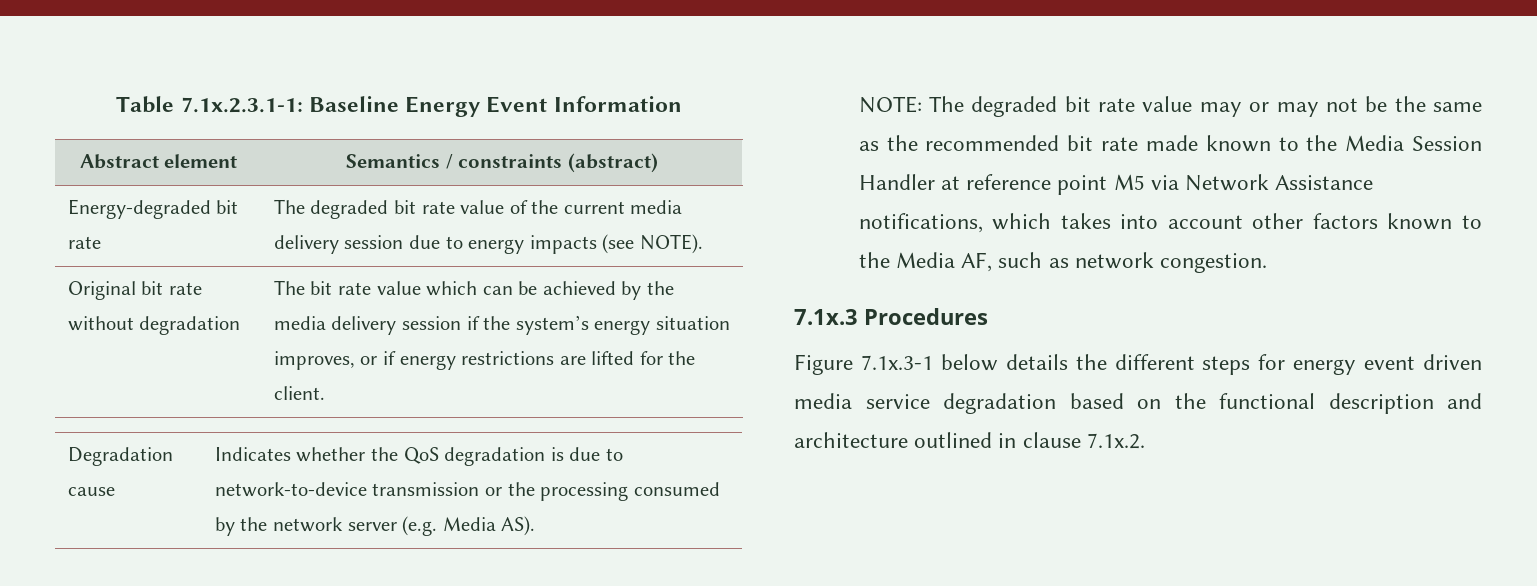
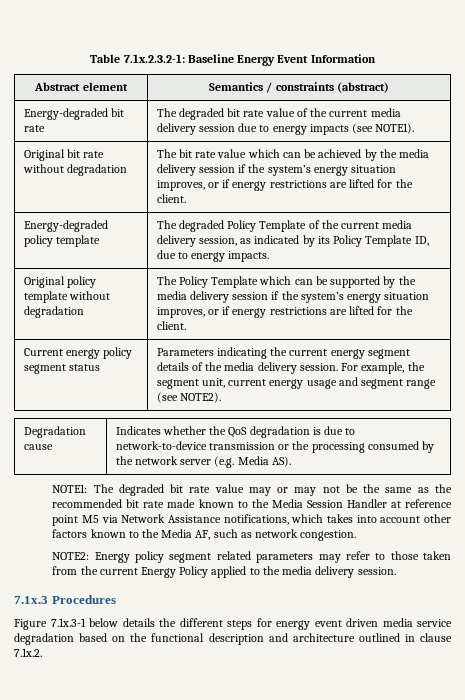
[180,97,303,113] 7.1x.2.3.1-1: -> [123,54,185,63] 7.1x.2.3.2-1:
[639,234,703,254] NOTE). -> [375,123,415,134] NOTE1).
(325, 393) none -> [23,220,108,232] [23,235,100,247] [156,220,413,232] [156,235,429,247] [156,250,270,262] [23,276,96,288] [23,291,110,303] [23,306,84,318] [156,276,416,288] [156,291,430,303] [156,306,413,318] [156,321,186,330] [23,347,133,359] [23,364,100,374] [156,347,410,359] [156,362,425,374] [156,377,437,389] [156,392,221,403] // Energy-degraded policy template | The degraded Policy Template of the current media delivery session, as indicated by its Policy Template ID, due to energy impacts. // Original policy template without degradation | The Policy Template which can be supported by the media delivery session if the system’s energy situation improves, or if energy restrictions are lifted for the client. // Current energy policy segment status | Parameters indicating the current energy segment details of the media delivery session. For example, the segment unit, current energy usage and segment range (see NOTE2).
[858,96,922,113] NOTE: -> [52,484,88,493] NOTE1:
(1267, 263) none -> [52,551,451,563] [52,566,396,578] // NOTE2: Energy policy segment related parameters may refer to those taken from the current Energy Policy applied to the media delivery session.

